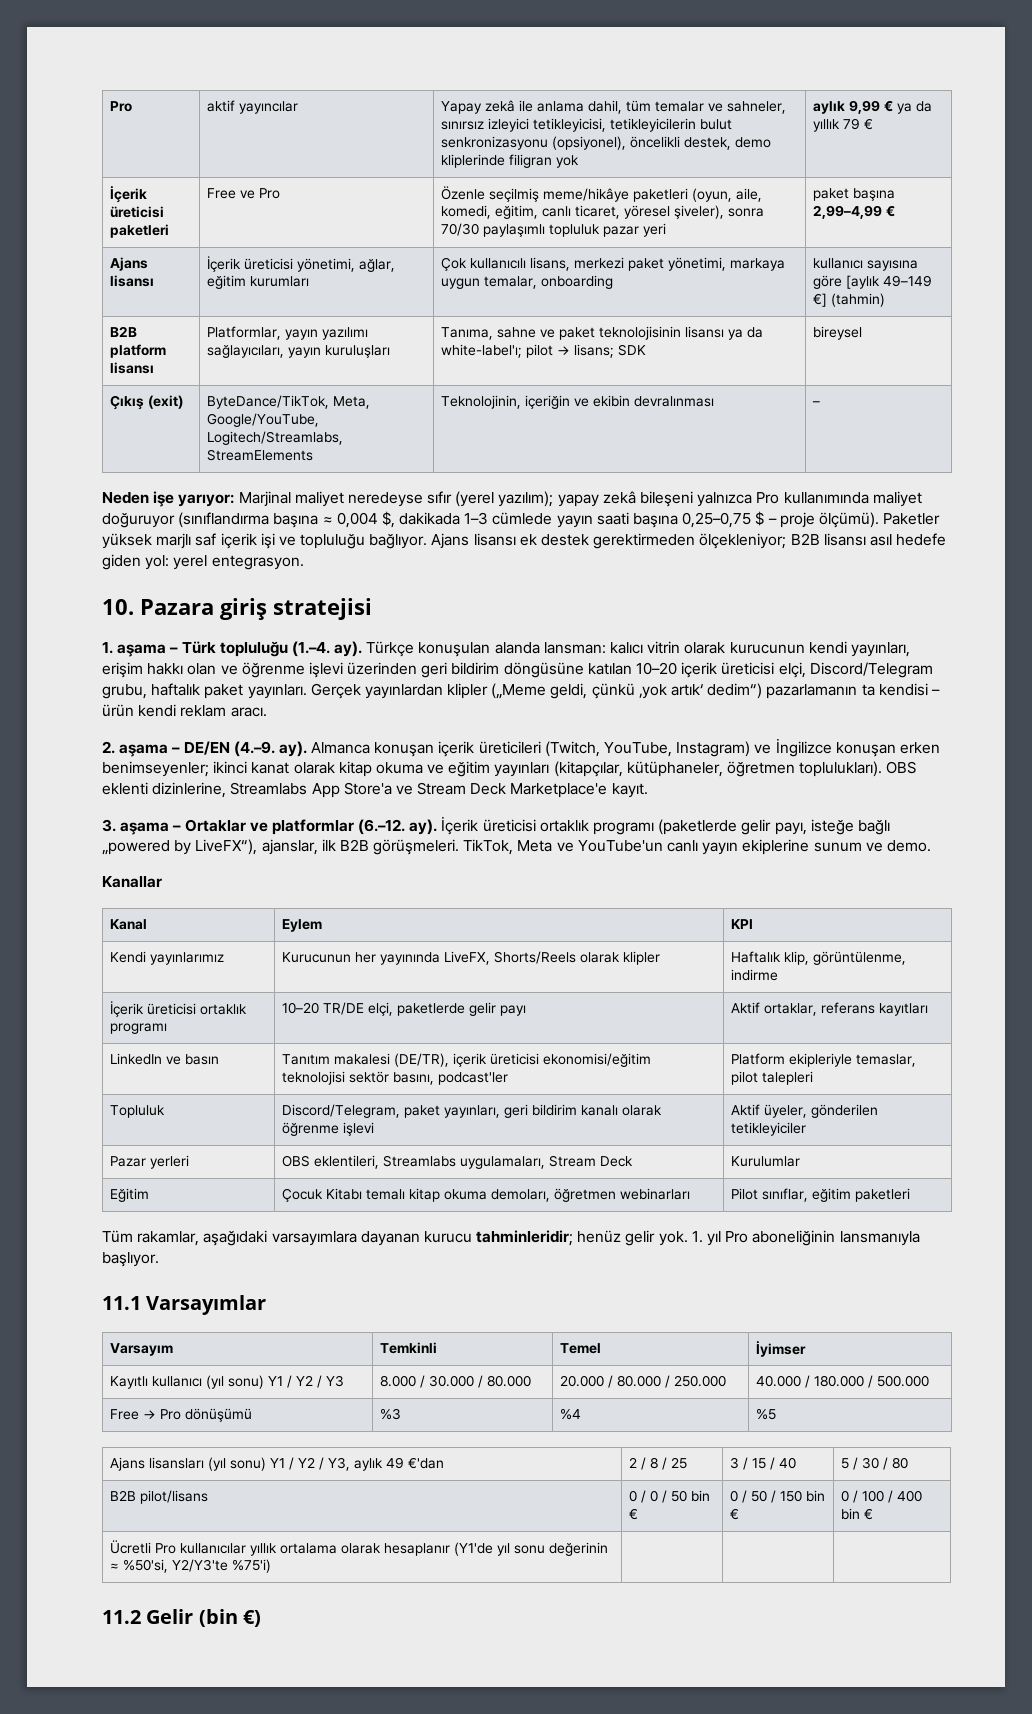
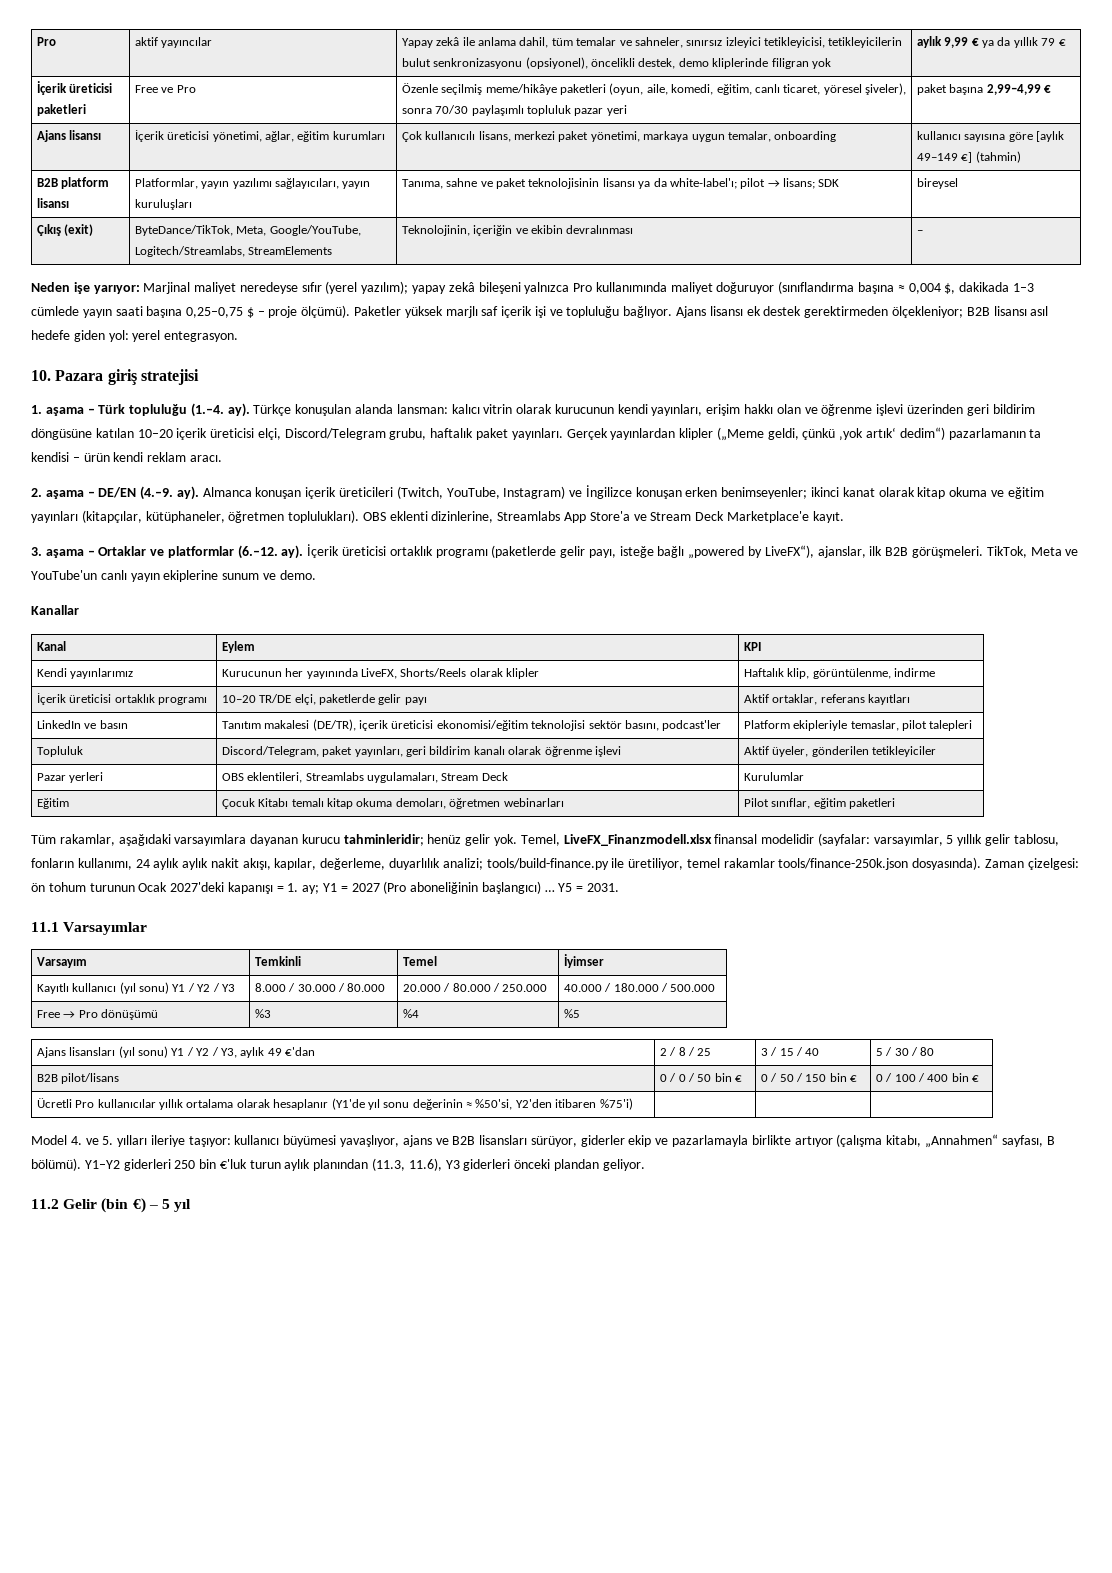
[691,1230,920,1246] [102,1252,159,1267] 1. yıl Pro aboneliğinin lansmanıyla başlıyor. -> [520,833,1059,846] [31,857,1079,870] [31,881,620,894] Temel, LiveFX_Finanzmodell.xlsx finansal modelidir (sayfalar: varsayımlar, 5 yıllık gelir tablosu, fonların kullanımı, 24 aylık aylık nakit akışı, kapılar, değerleme, duyarlılık analizi; tools/build-finance.py ile üretiliyor, temel rakamlar tools/finance-250k.json dosyasında). Zaman çizelgesi: ön tohum turunun Ocak 2027'deki kapanışı = 1. ay; Y1 = 2027 (Pro aboneliğinin başlangıcı) … Y5 = 2031.
[172,1559,229,1572] Y2/Y3'te -> [515,1099,597,1108] Y2'den itibaren
(272, 1566) none -> [31,1134,1055,1148] [31,1158,645,1171] // Model 4. ve 5. yılları ileriye taşıyor: kullanıcı büyümesi yavaşlıyor, ajans ve B2B lisansları sürüyor, giderler ekip ve pazarlamayla birlikte artıyor (çalışma kitabı, „Annahmen“ sayfası, B bölümü). Y1–Y2 giderleri 250 bin €'luk turun aylık planından (11.3, 11.6), Y3 giderleri önceki plandan geliyor.
(261, 1618) none -> [148,1199,192,1212] – 5 yıl

